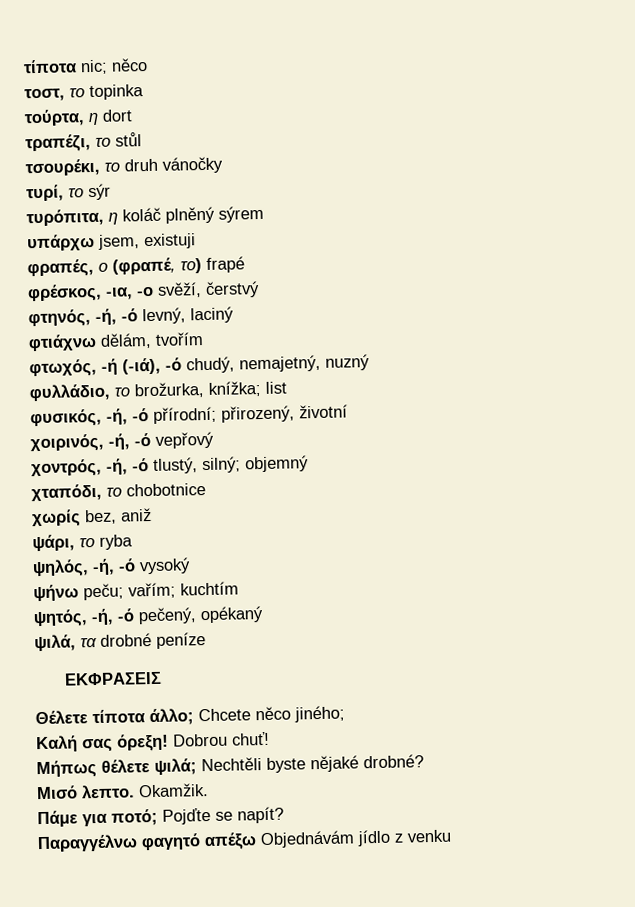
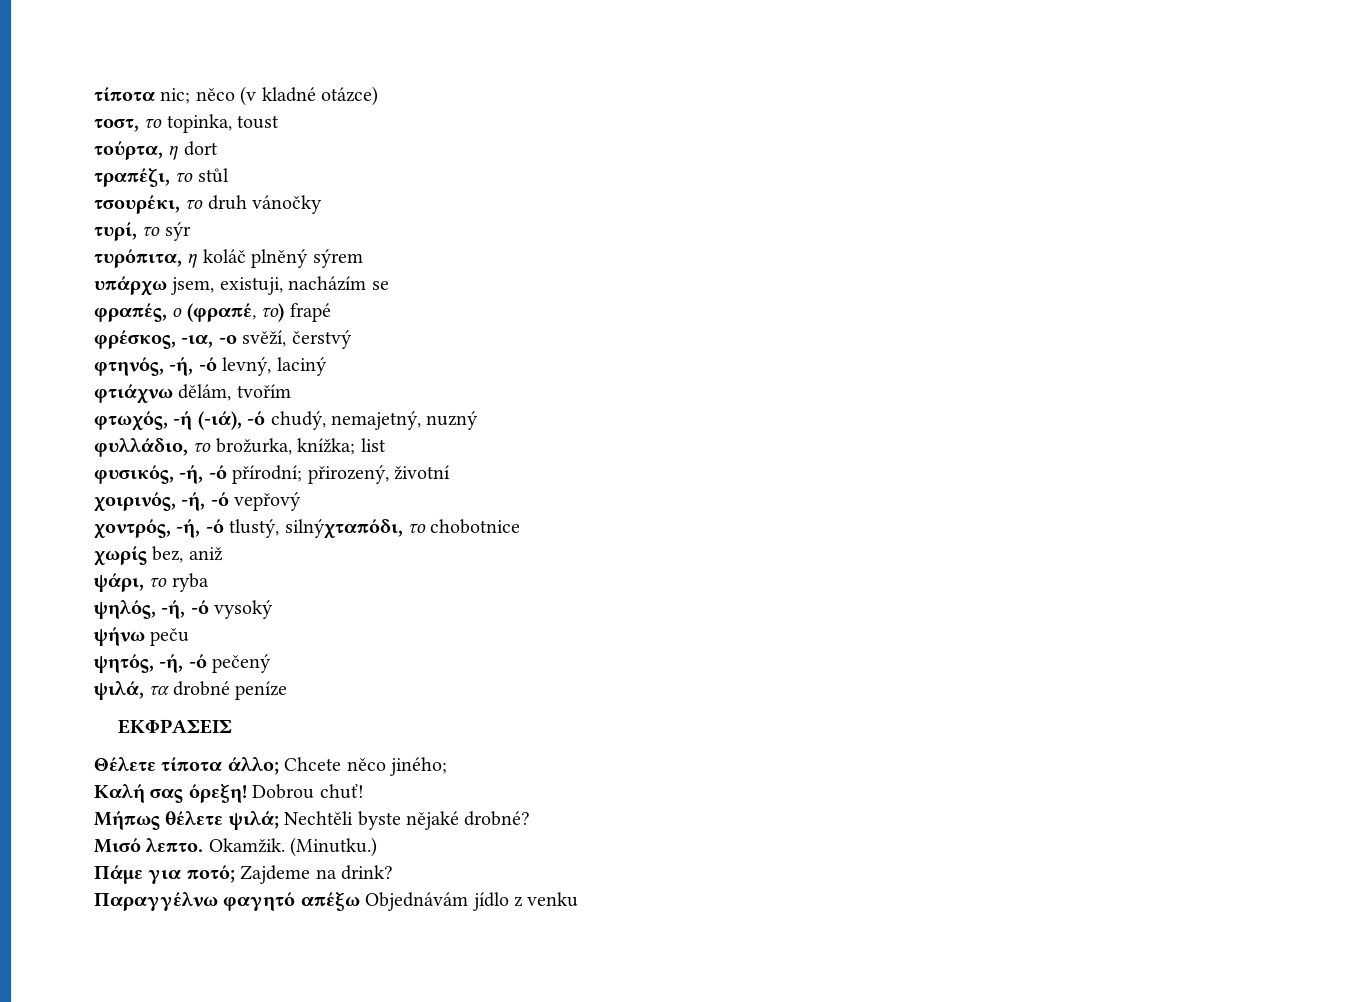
(148, 65) none -> [240,86,378,106] (v kladné otázce)
[89,84,144,101] topinka -> [166,114,280,133] topinka, toust
[144,233,196,250] existuji -> [219,276,389,295] existuji, nacházím se
[202,455,309,474] [31,483,102,502] silný; objemný // χταπόδι, -> [284,519,403,539] silnýχταπόδι,
[83,581,239,601] peču; vařím; kuchtím -> [150,628,190,646] peču
[138,606,264,625] pečený, opékaný -> [212,654,272,673] pečený
(209, 790) none -> [290,837,378,857] (Μinutku.)
[162,806,284,825] Pojďte se napít? -> [240,865,393,884] Zajdeme na drink?

